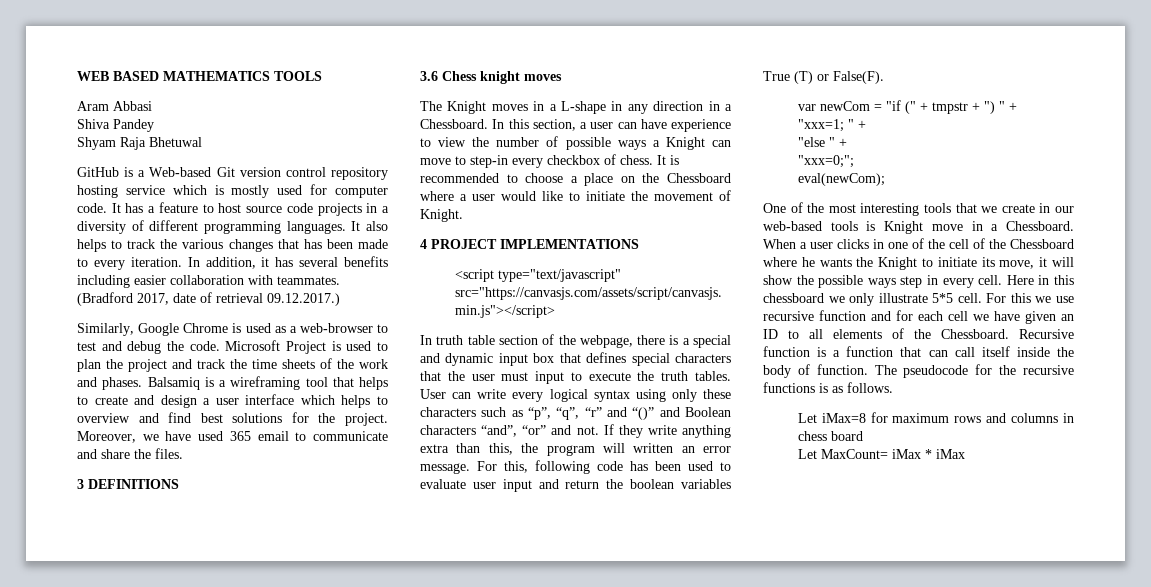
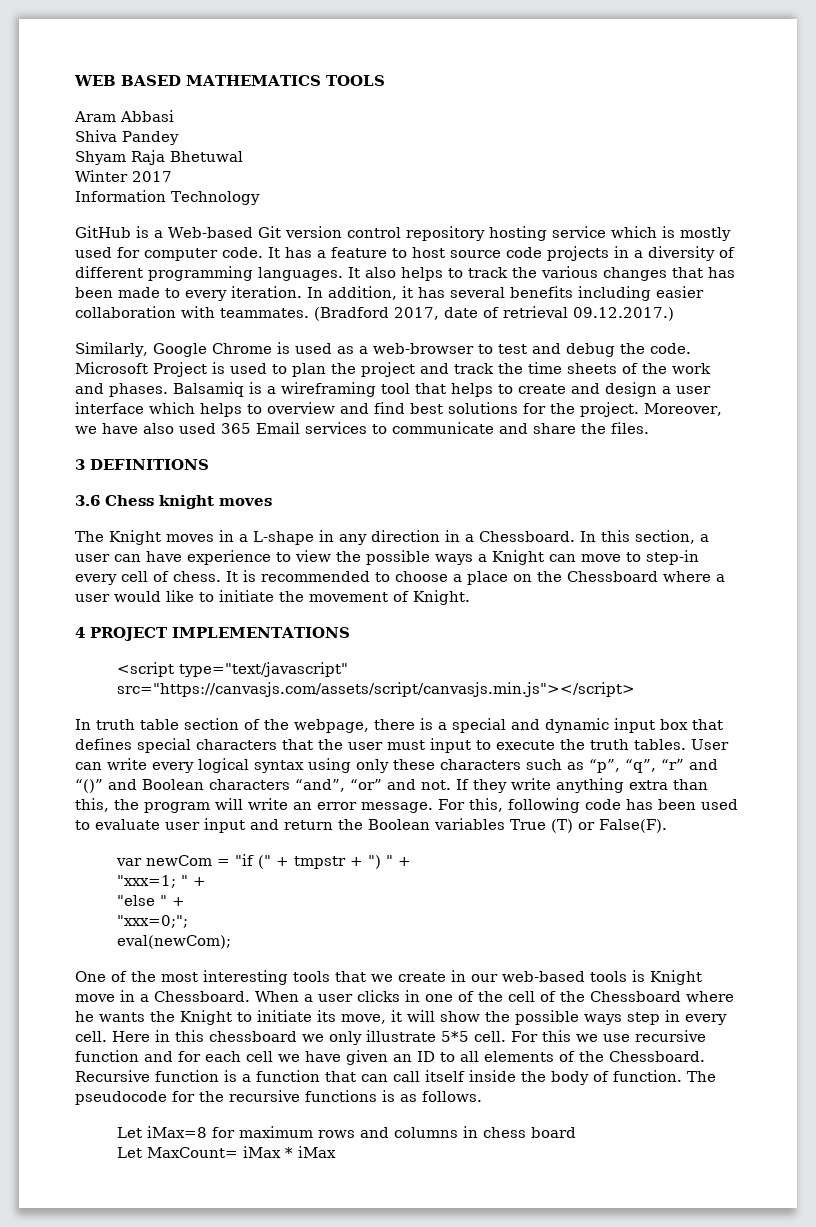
(202, 142) none -> [75,170,172,182] [75,190,260,205] // Winter 2017 // Information Technology
(192, 436) none -> [143,423,174,434] also
[257,431,289,441] email -> [256,422,367,434] Email services
[496,136,559,147] number of -> (361, 556) none
[547,155,600,165] checkbox -> [121,571,148,582] cell
[633,443,674,453] written -> [248,798,288,810] write
[630,479,675,489] boolean -> [368,819,430,830] Boolean

